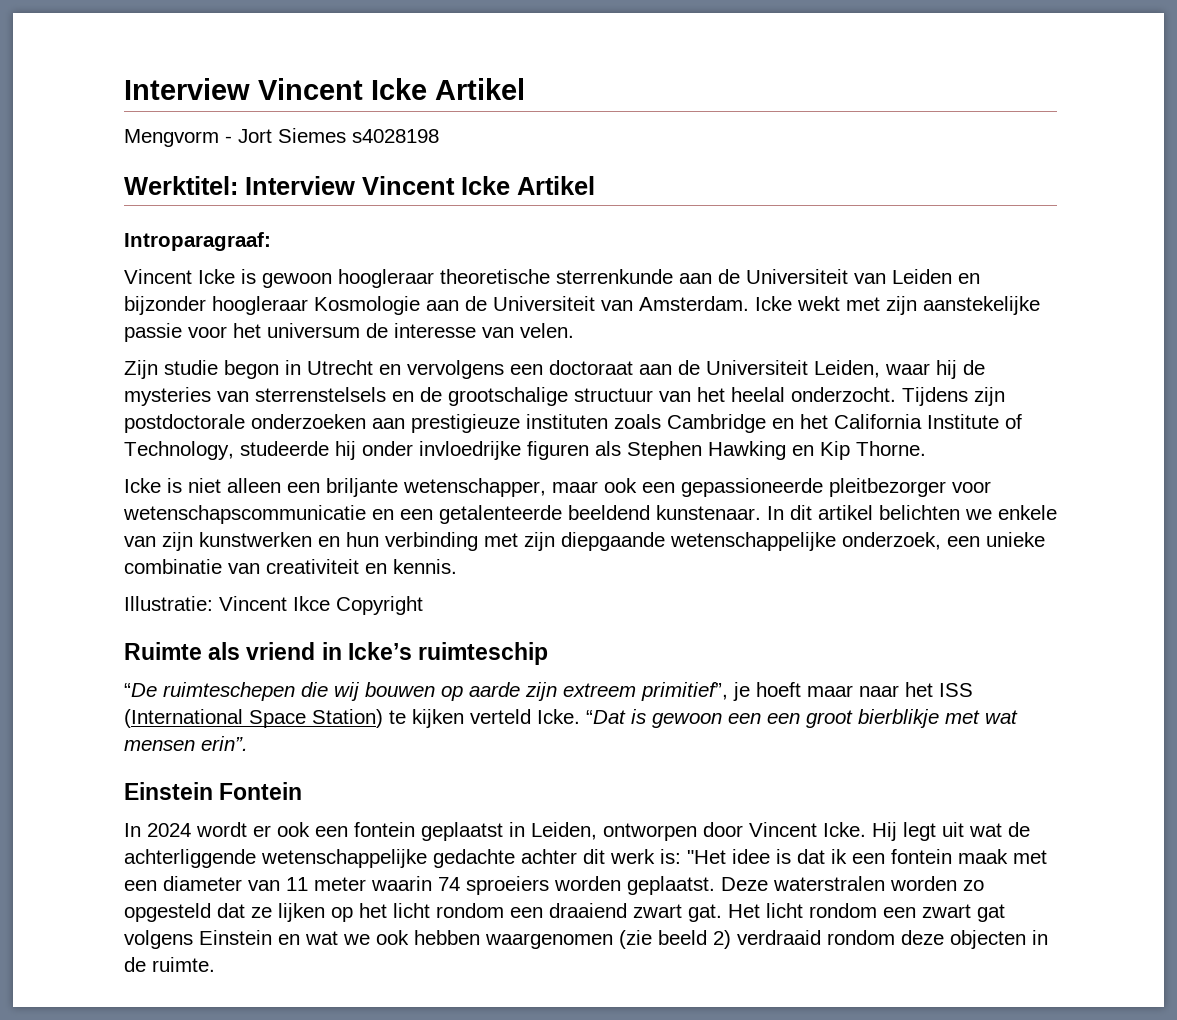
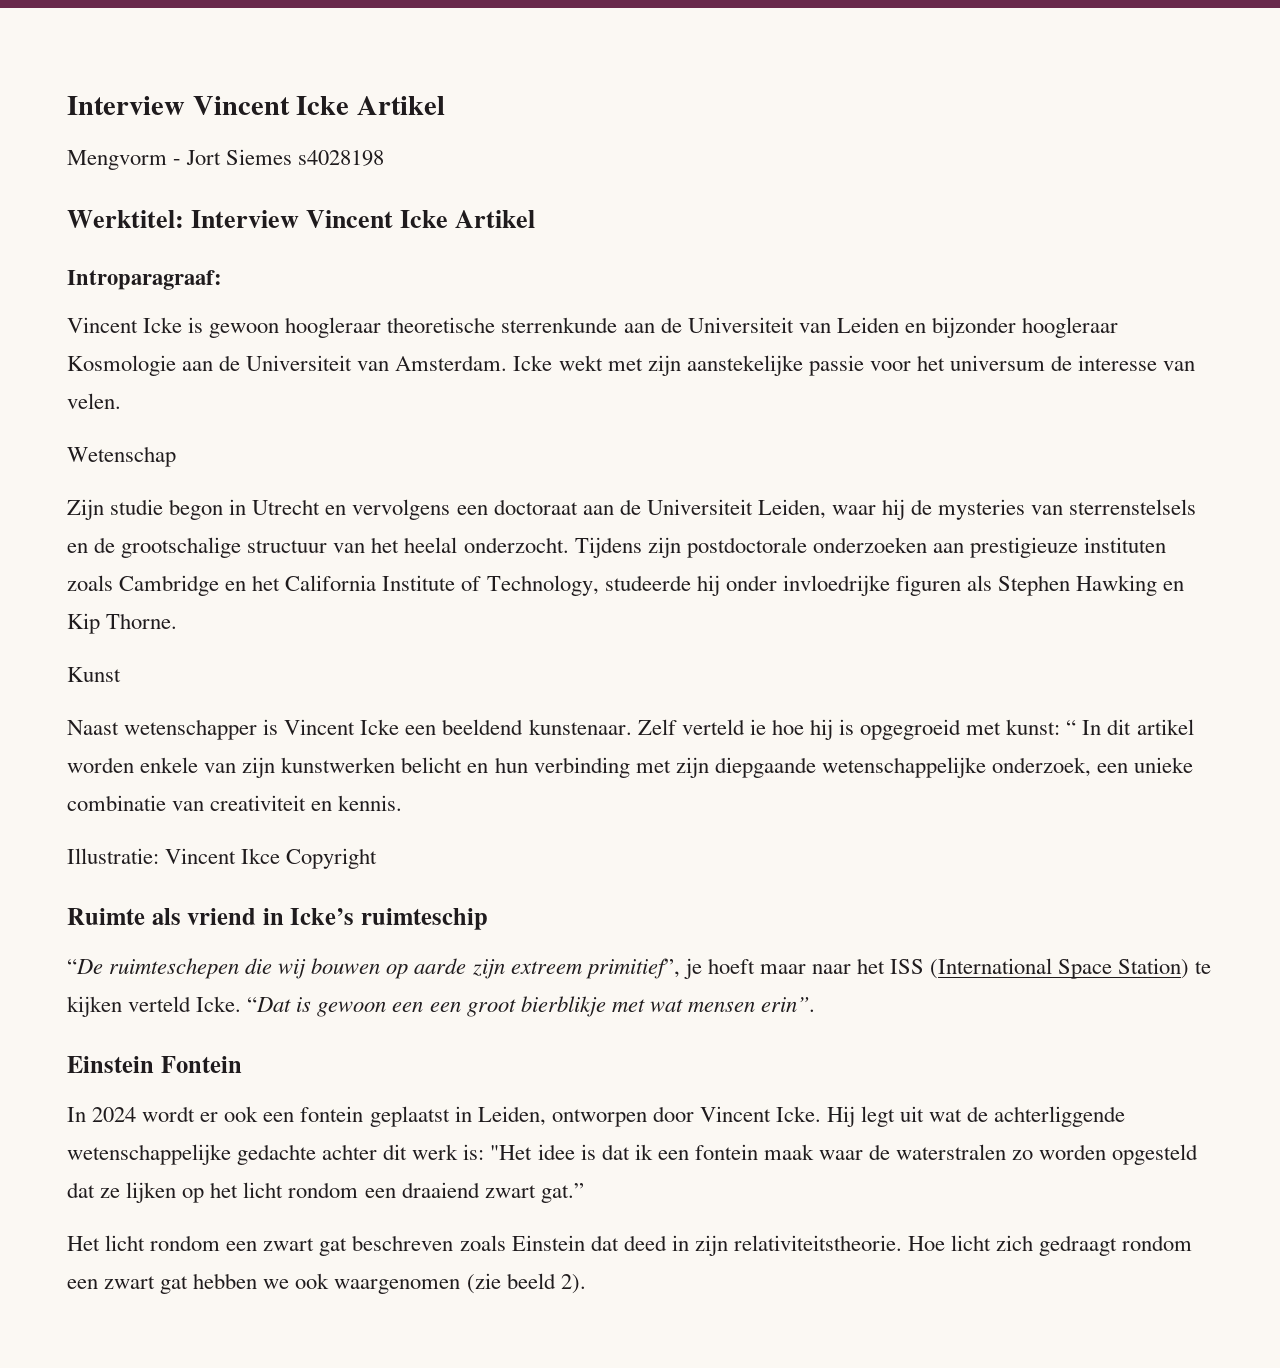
(574, 330) none -> [67,446,176,467] // Wetenschap
[124,478,991,497] [123,505,761,524] Icke is niet alleen een briljante wetenschapper, maar ook een gepassioneerde pleitbezorger voor wetenschapscommunicatie en een getalenteerde beeldend kunstenaar. -> [67,667,121,682] [67,719,1077,740] Kunst // Naast wetenschapper is Vincent Icke een beeldend kunstenaar. Zelf verteld ie hoe hij is opgegroeid met kunst: “
[879,505,992,520] belichten we -> [67,757,134,773] worden
(312, 539) none -> [401,757,463,773] belicht
[1013,850,1047,864] [124,876,984,895] met een diameter van 11 meter waarin 74 sproeiers worden geplaatst. Deze waterstralen worden zo -> [819,1144,1107,1160] waar de waterstralen zo worden
[688,904,722,922] gat. -> [540,1183,584,1203] gat.” //
[124,930,338,949] volgens Einstein en wat -> [352,1235,1193,1256] [67,1273,258,1294] beschreven zoals Einstein dat deed in zijn relativiteitstheorie. Hoe licht zich gedraagt rondom een zwart gat hebben
[414,930,480,945] hebben -> (330, 1281) none
[713,930,1048,949] [124,957,215,972] 2) verdraaid rondom deze objecten in de ruimte. -> [560,1274,586,1294] 2).

